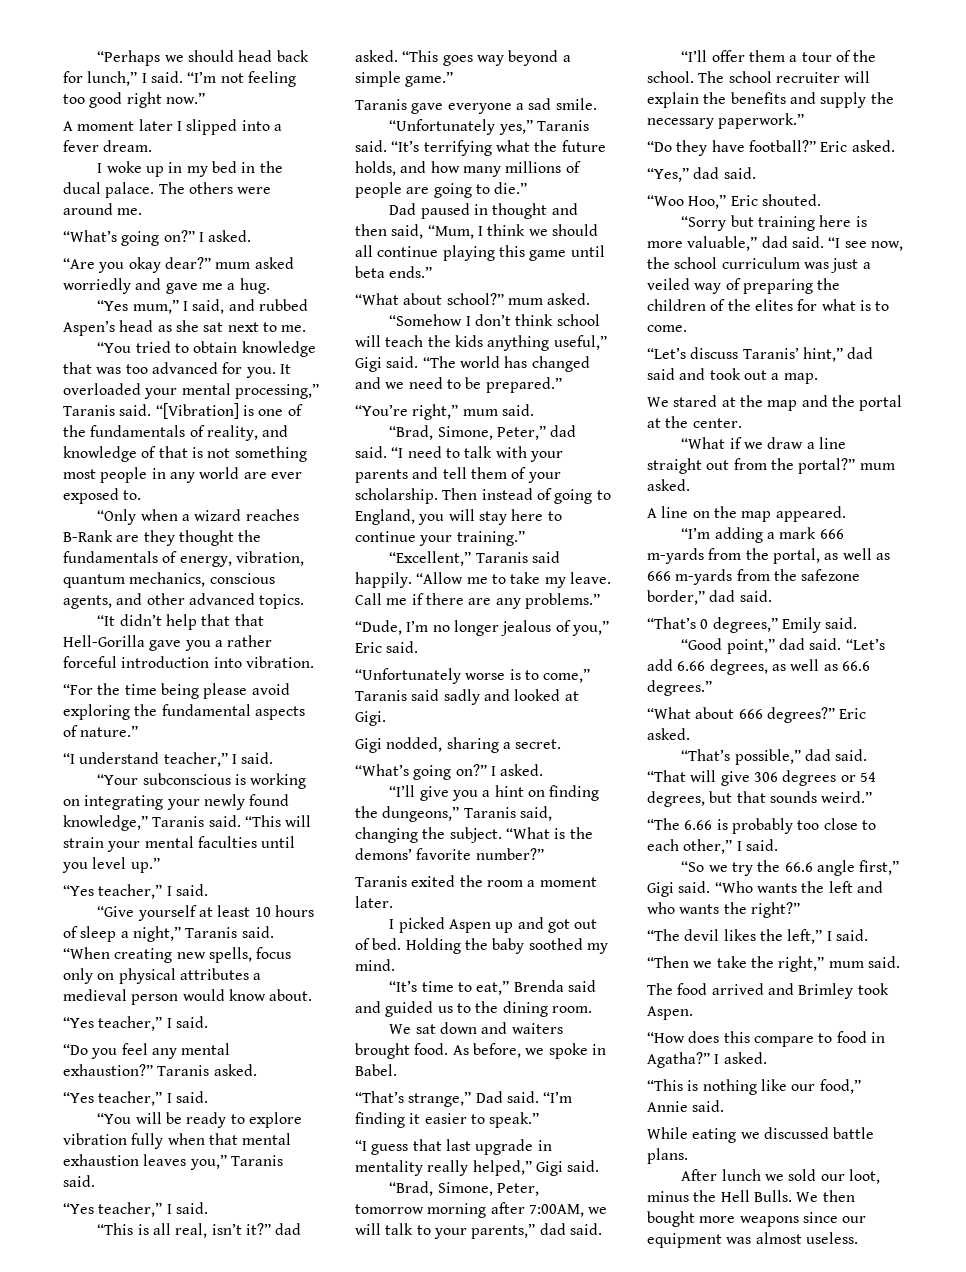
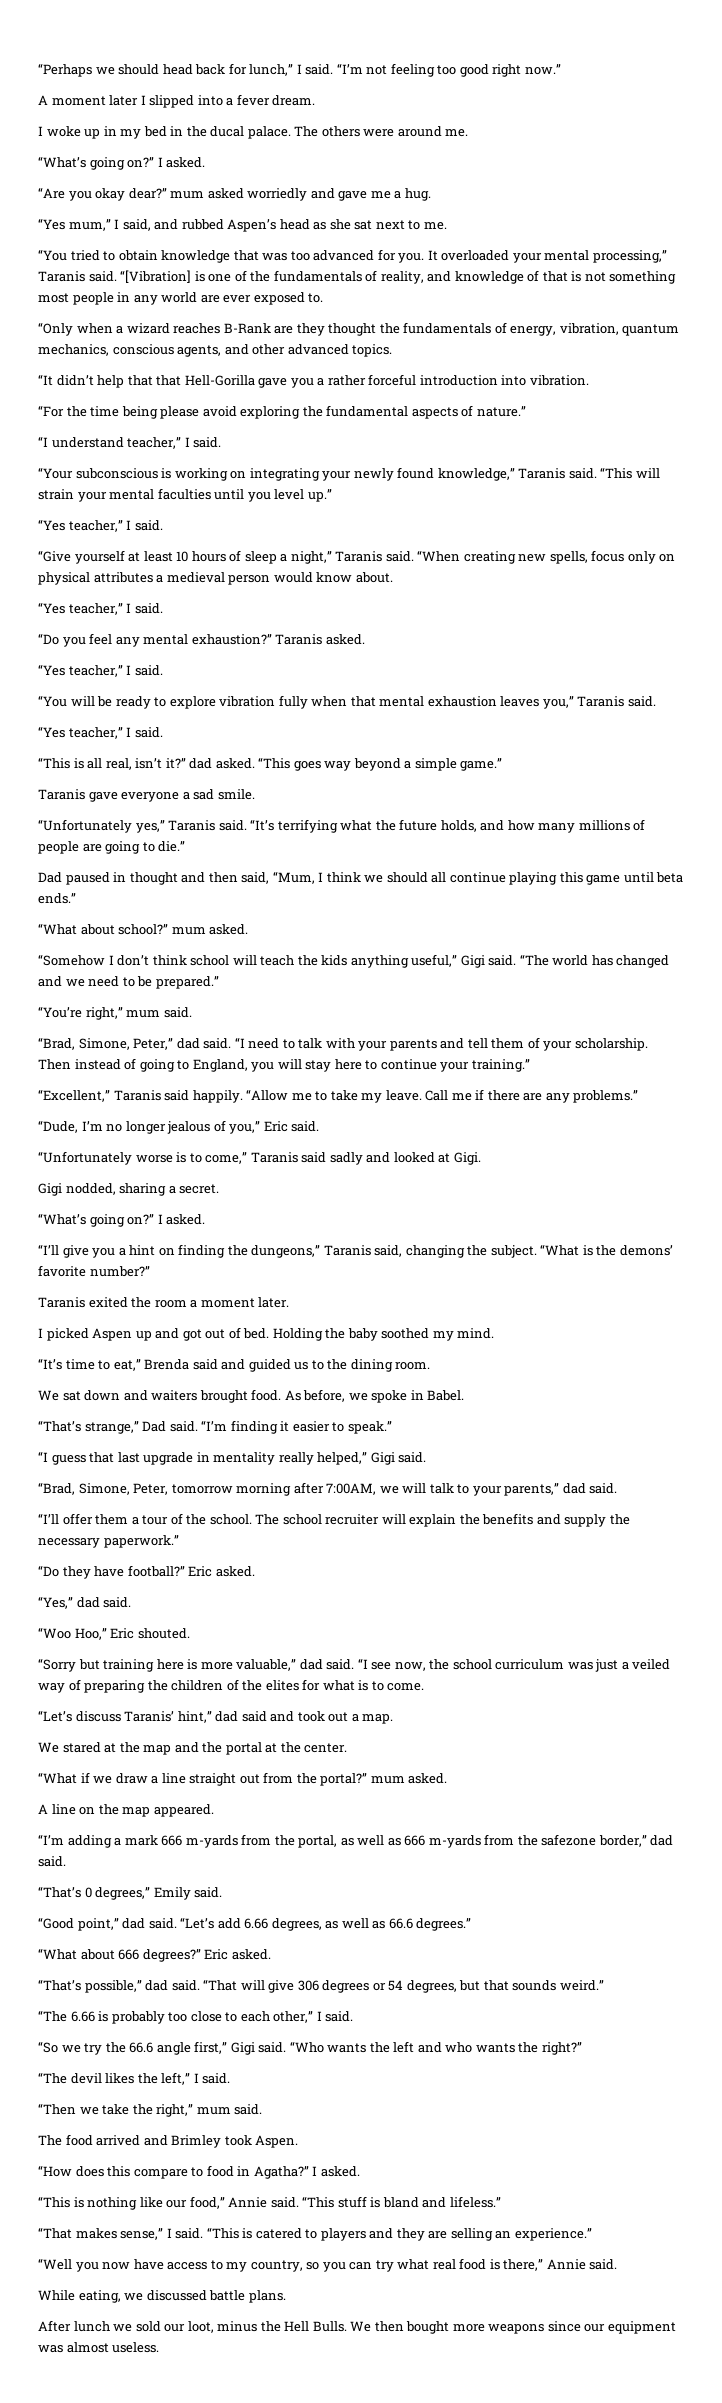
(725, 1106) none -> [302,2196,501,2208] [38,2227,592,2241] [38,2258,618,2272] “This stuff is bland and lifeless.” // “That makes sense,” I said. “This is catered to players and they are selling an experience.” // “Well you now have access to my country, so you can try what real food is there,” Annie said.
[692,1128,737,1143] eating -> [78,2290,121,2303] eating,

